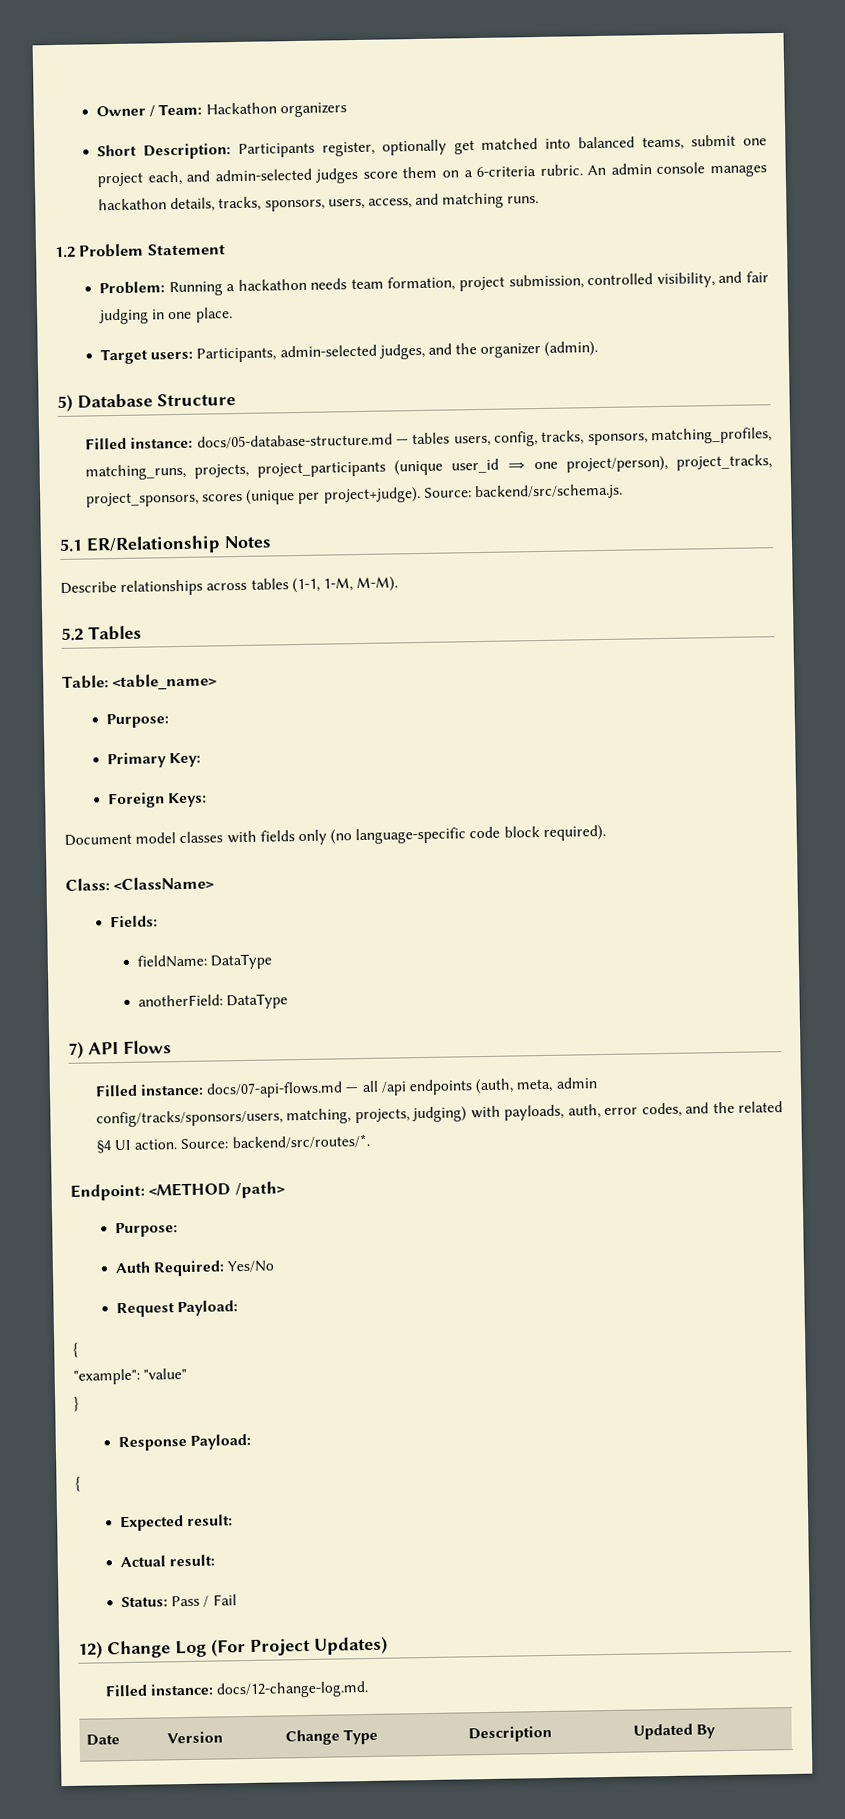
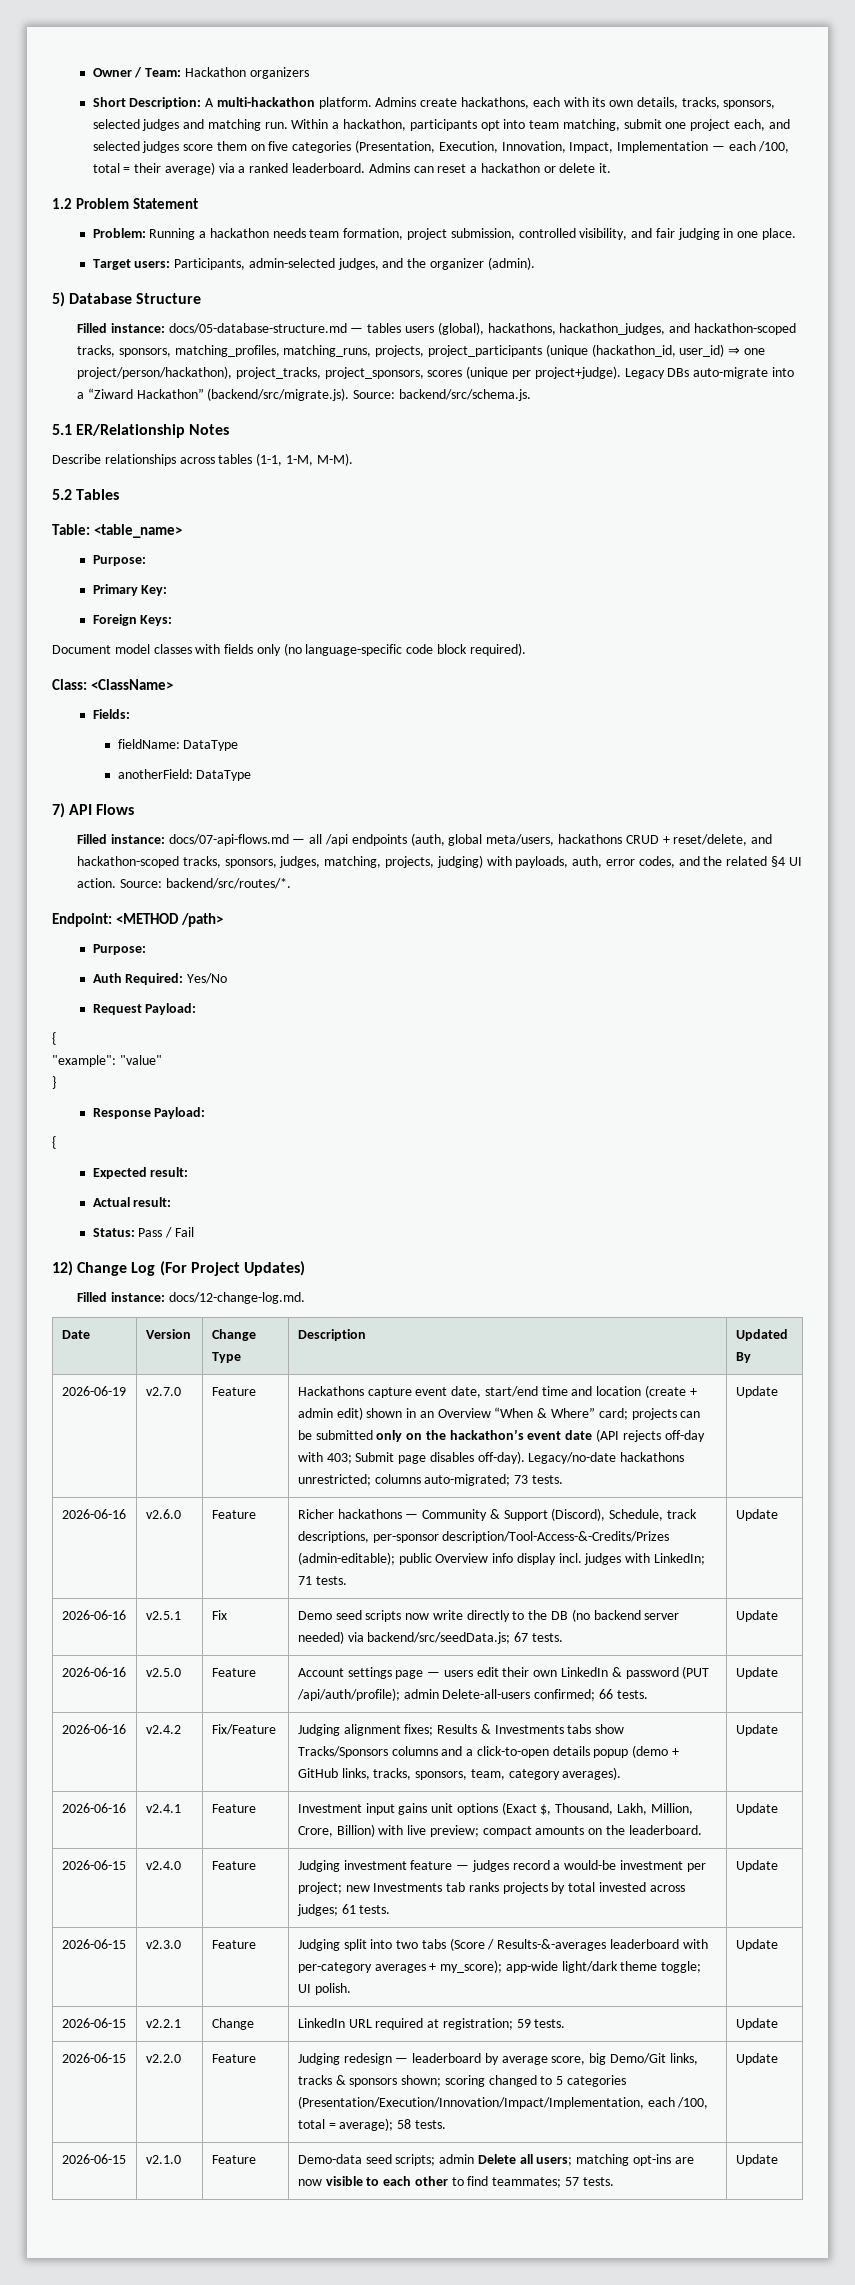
[237,136,685,158] Participants register, optionally get matched into balanced teams, -> [205,97,776,109] [92,119,620,131] A multi-hackathon platform. Admins create hackathons, each with its own details, tracks, sponsors, selected judges and matching run. Within a hackathon, participants opt into team matching,
[214,168,312,182] admin-selected -> [92,141,140,151] selected
[463,162,768,178] [97,192,540,213] a 6-criteria rubric. An admin console manages hackathon details, tracks, sponsors, users, access, and matching runs. -> [268,140,790,153] [92,162,612,175] five categories (Presentation, Execution, Innovation, Impact, Implementation — each /100, total = their average) via a ranked leaderboard. Admins can reset a hackathon or delete it.
[453,431,538,447] users, config, -> [405,322,796,335] users (global), hackathons, hackathon_judges, and hackathon-scoped
[451,458,500,474] user_id -> [591,344,725,357] (hackathon_id, user_id)
[565,455,668,473] project/person), -> [77,366,233,379] project/person/hackathon),
(421, 495) none -> [624,367,794,379] [77,388,350,401] Legacy DBs auto-migrate into a “Ziward Hackathon” (backend/src/migrate.js).
[516,1077,597,1093] [95,1109,283,1128] meta, admin config/tracks/sponsors/users, -> [448,834,773,846] [77,856,321,868] global meta/users, hackathons CRUD + reset/delete, and hackathon-scoped tracks, sponsors, judges,
(717, 1731) none -> [61,1386,126,1396] [145,1387,181,1396] [211,1387,256,1396] [297,1385,697,1398] [297,1407,701,1420] [297,1429,705,1442] [297,1451,685,1464] [297,1474,563,1486] [735,1386,778,1398] [61,1509,126,1519] [145,1509,181,1519] [211,1510,256,1519] [297,1508,698,1521] [297,1531,670,1543] [297,1552,706,1565] [297,1576,347,1585] [735,1509,778,1521] [61,1610,126,1620] [145,1611,181,1620] [211,1610,227,1620] [297,1609,680,1622] [297,1631,563,1644] [735,1610,778,1622] [61,1667,126,1677] [145,1668,181,1677] [211,1668,256,1677] [297,1666,710,1679] [296,1688,648,1701] [735,1667,778,1679] [61,1724,126,1734] [145,1725,181,1734] [211,1724,276,1735] [297,1724,625,1736] [297,1745,680,1758] [297,1767,622,1780] [735,1724,778,1736] [61,1803,126,1813] [145,1804,181,1813] [211,1804,256,1813] [297,1802,693,1815] [297,1824,702,1837] [735,1803,778,1815] [61,1860,126,1870] [145,1861,181,1870] [211,1861,256,1870] [297,1860,706,1872] [297,1882,685,1894] [296,1904,391,1916] [735,1860,778,1872] [61,1939,126,1949] [145,1940,181,1949] [211,1940,256,1949] [297,1938,708,1951] [297,1960,702,1973] [297,1983,351,1995] [735,1939,778,1951] [61,2018,126,2028] [145,2019,181,2028] [211,2018,254,2030] [297,2018,566,2030] [735,2018,778,2030] [61,2053,126,2063] [145,2054,181,2063] [211,2054,256,2063] [297,2053,698,2065] [297,2075,627,2087] [297,2096,709,2109] [297,2118,446,2131] [735,2053,778,2065] [61,2154,126,2164] [145,2155,181,2164] [211,2155,256,2164] [297,2154,694,2166] [297,2176,614,2188] [735,2154,778,2166] // 2026-06-19 | v2.7.0 | Feature | Hackathons capture event date, start/end time and location (create + admin edit) shown in an Overview “When & Where” card; projects can be submitted only on the hackathon’s event date (API rejects off-day with 403; Submit page disables off-day). Legacy/no-date hackathons unrestricted; columns auto-migrated; 73 tests. | Update // 2026-06-16 | v2.6.0 | Feature | Richer hackathons — Community & Support (Discord), Schedule, track descriptions, per-sponsor description/Tool-Access-&-Credits/Prizes (admin-editable); public Overview info display incl. judges with LinkedIn; 71 tests. | Update // 2026-06-16 | v2.5.1 | Fix | Demo seed scripts now write directly to the DB (no backend server needed) via backend/src/seedData.js; 67 tests. | Update // 2026-06-16 | v2.5.0 | Feature | Account settings page — users edit their own LinkedIn & password (PUT /api/auth/profile); admin Delete-all-users confirmed; 66 tests. | Update // 2026-06-16 | v2.4.2 | Fix/Feature | Judging alignment fixes; Results & Investments tabs show Tracks/Sponsors columns and a click-to-open details popup (demo + GitHub links, tracks, sponsors, team, category averages). | Update // 2026-06-16 | v2.4.1 | Feature | Investment input gains unit options (Exact $, Thousand, Lakh, Million, Crore, Billion) with live preview; compact amounts on the leaderboard. | Update // 2026-06-15 | v2.4.0 | Feature | Judging investment feature — judges record a would-be investment per project; new Investments tab ranks projects by total invested across judges; 61 tests. | Update // 2026-06-15 | v2.3.0 | Feature | Judging split into two tabs (Score / Results-&-averages leaderboard with per-category averages + my_score); app-wide light/dark theme toggle; UI polish. | Update // 2026-06-15 | v2.2.1 | Change | LinkedIn URL required at registration; 59 tests. | Update // 2026-06-15 | v2.2.0 | Feature | Judging redesign — leaderboard by average score, big Demo/Git links, tracks & sponsors shown; scoring changed to 5 categories (Presentation/Execution/Innovation/Impact/Implementation, each /100, total = average); 58 tests. | Update // 2026-06-15 | v2.1.0 | Feature | Demo-data seed scripts; admin Delete all users; matching opt-ins are now visible to each other to find teammates; 57 tests. | Update

